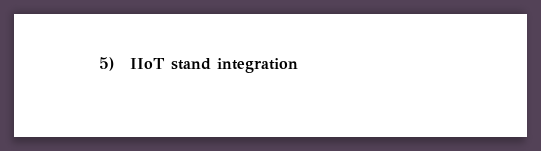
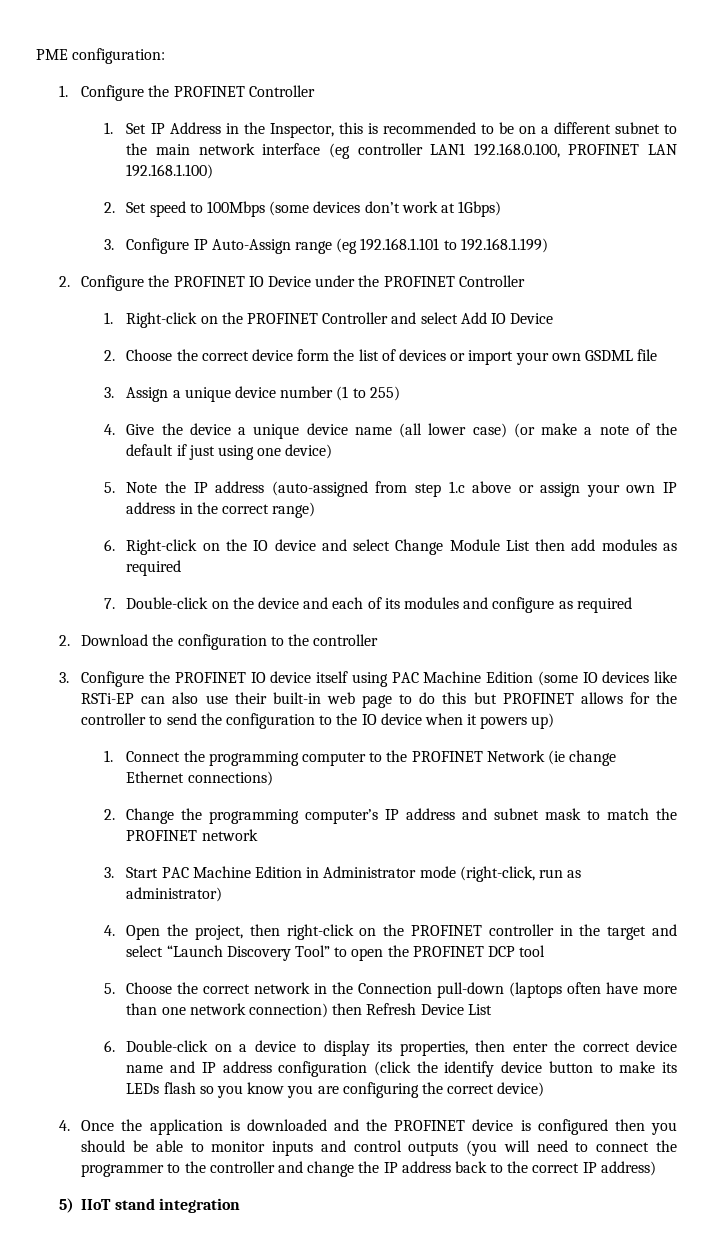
(99, 64) none -> [36,48,166,64] [58,85,315,101] [103,122,677,138] [126,143,677,159] [126,164,214,179] [103,201,502,217] [103,238,548,254] [58,275,525,291] [103,312,554,328] [103,349,658,365] [103,386,400,402] [103,423,678,439] [126,444,333,460] [103,481,677,497] [126,502,316,518] [103,539,677,555] [126,560,182,576] [103,597,632,613] [58,634,379,650] [58,671,678,687] [81,692,678,708] [81,713,555,729] [103,750,617,766] [126,771,273,786] [103,808,678,824] [126,829,258,841] [103,866,582,882] [126,887,223,902] [103,924,677,940] [126,945,546,961] [103,982,677,998] [126,1003,492,1018] [103,1040,677,1056] [126,1061,678,1077] [126,1082,545,1098] [58,1119,677,1135] [81,1140,677,1156] [81,1161,656,1177] PME configuration: // 1. Configure the PROFINET Controller // 1. Set IP Address in the Inspector, this is recommended to be on a different subnet to the main network interface (eg controller LAN1 192.168.0.100, PROFINET LAN 192.168.1.100) // 2. Set speed to 100Mbps (some devices don’t work at 1Gbps) // 3. Configure IP Auto-Assign range (eg 192.168.1.101 to 192.168.1.199) // 2. Configure the PROFINET IO Device under the PROFINET Controller // 1. Right-click on the PROFINET Controller and select Add IO Device // 2. Choose the correct device form the list of devices or import your own GSDML file // 3. Assign a unique device number (1 to 255) // 4. Give the device a unique device name (all lower case) (or make a note of the default if just using one device) // 5. Note the IP address (auto-assigned from step 1.c above or assign your own IP address in the correct range) // 6. Right-click on the IO device and select Change Module List then add modules as required // 7. Double-click on the device and each of its modules and configure as required // 2. Download the configuration to the controller // 3. Configure the PROFINET IO device itself using PAC Machine Edition (some IO devices like RSTi-EP can also use their built-in web page to do this but PROFINET allows for the controller to send the configuration to the IO device when it powers up) // 1. Connect the programming computer to the PROFINET Network (ie change Ethernet connections) // 2. Change the programming computer’s IP address and subnet mask to match the PROFINET network // 3. Start PAC Machine Edition in Administrator mode (right-click, run as administrator) // 4. Open the project, then right-click on the PROFINET controller in the target and select “Launch Discovery Tool” to open the PROFINET DCP tool // 5. Choose the correct network in the Connection pull-down (laptops often have more than one network connection) then Refresh Device List // 6. Double-click on a device to display its properties, then enter the correct device name and IP address configuration (click the identify device button to make its LEDs flash so you know you are configuring the correct device) // 4. Once the application is downloaded and the PROFINET device is configured then you should be able to monitor inputs and control outputs (you will need to connect the programmer to the controller and change the IP address back to the correct IP address) //

